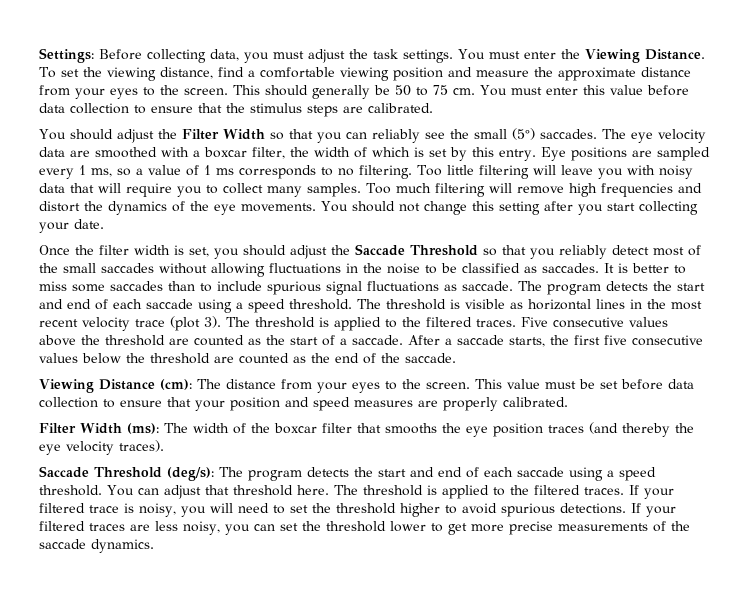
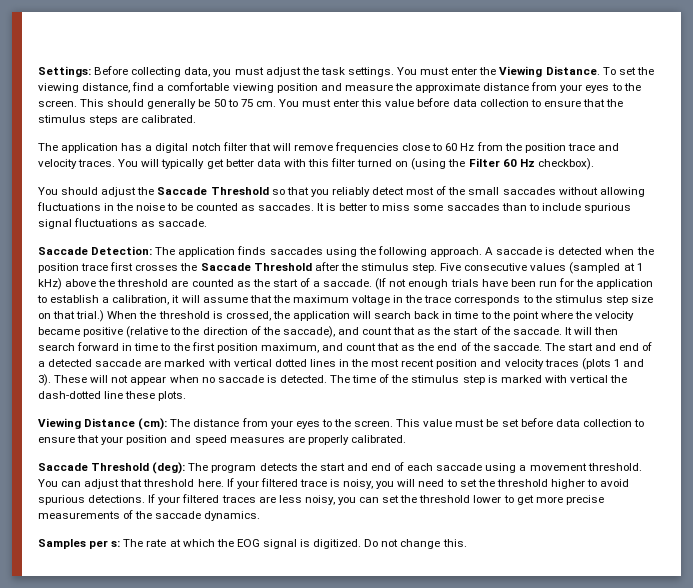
[39,128,706,143] [39,147,710,161] [39,165,693,179] [39,183,702,197] [39,201,698,215] [39,219,104,233] [39,245,239,259] You should adjust the Filter Width so that you can reliably see the small (5°) saccades. The eye velocity data are smoothed with a boxcar filter, the width of which is set by this entry. Eye positions are sampled every 1 ms, so a value of 1 ms corresponds to no filtering. Too little filtering will leave you with noisy data that will require you to collect many samples. Too much filtering will remove high frequencies and distort the dynamics of the eye movements. You should not change this setting after you start collecting your date. // Once the filter width is set, you -> [38,142,619,153] [38,158,594,170] [38,187,58,195] The application has a digital notch filter that will remove frequencies close to 60 Hz from the position trace and velocity traces. You will typically get better data with this filter turned on (using the Filter 60 Hz checkbox). // You
[462,263,520,273] classified -> [195,203,238,211] counted
[518,281,705,295] [39,299,702,313] [39,316,668,331] The program detects the start and end of each saccade using a speed threshold. The threshold is visible as horizontal lines in the most recent velocity trace (plot 3). The threshold is applied to the filtered traces. Five consecutive values -> [38,246,654,257] [38,262,643,274] [38,278,62,290] // Saccade Detection: The application finds saccades using the following approach. A saccade is detected when the position trace first crosses the Saccade Threshold after the stimulus step. Five consecutive values (sampled at 1 kHz)
[408,335,703,347] [39,353,289,364] After a saccade starts, the first five consecutive values below the threshold are counted -> [375,278,654,290] [37,295,653,305] [38,310,635,322] [38,326,619,338] [38,342,400,353] (If not enough trials have been run for the application to establish a calibration, it will assume that the maximum voltage in the trace corresponds to the stimulus step size on that trial.) When the threshold is crossed, the application will search back in time to the point where the velocity became positive (relative to the direction of the saccade), and count that as the start of the saccade. It will then search forward in time to the first position maximum, and count that
(456, 358) none -> [544,342,653,351] [38,358,644,370] [38,374,628,386] [38,391,187,401] The start and end of a detected saccade are marked with vertical dotted lines in the most recent position and velocity traces (plots 1 and 3). These will not appear when no saccade is detected. The time of the stimulus step is marked with vertical the dash-dotted line these plots.
[39,422,694,437] [39,440,164,455] [39,466,214,481] // Filter Width (ms): The width of the boxcar filter that smooths the eye position traces (and thereby the eye velocity traces). // Saccade Threshold (deg/s): -> [38,462,186,474] // Saccade Threshold (deg):
[619,467,656,481] speed -> [529,463,587,471] movement
[333,485,624,499] The threshold is applied to the filtered traces. -> (224, 483) none
(154, 546) none -> [38,539,467,549] // Samples per s: The rate at which the EOG signal is digitized. Do not change this.

